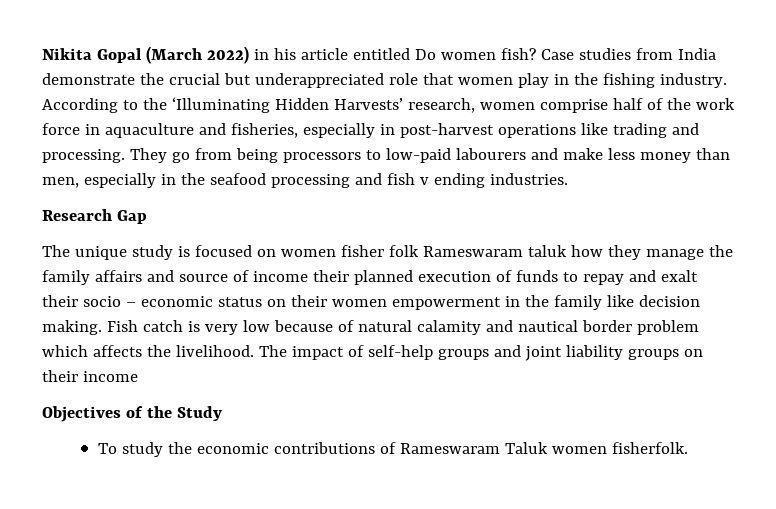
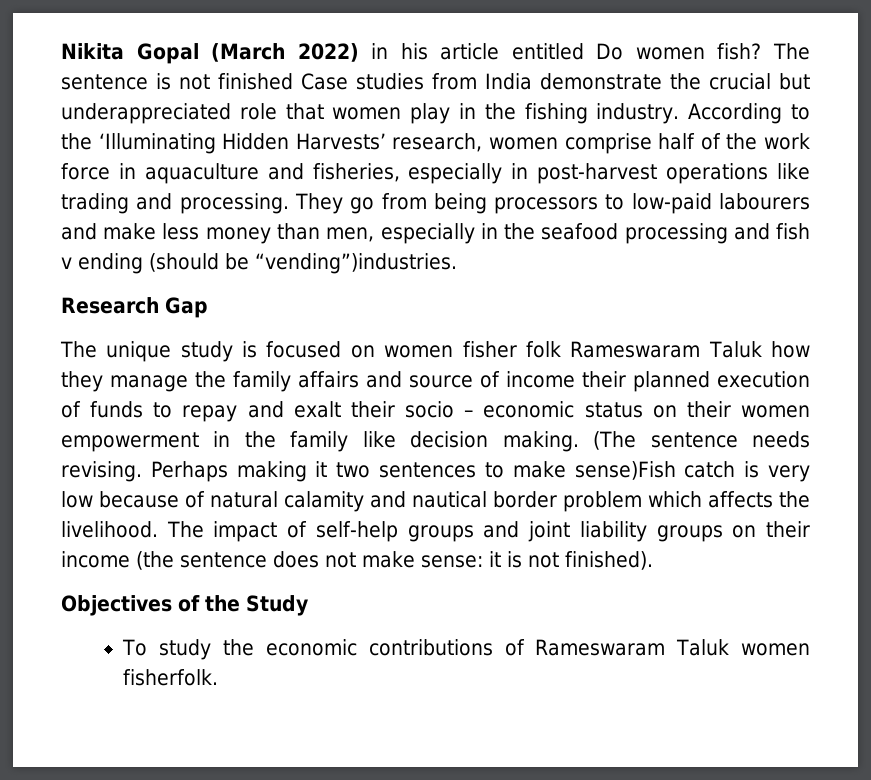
(536, 54) none -> [773,43,810,60] [61,73,293,90] The sentence is not finished
[489,173,568,185] industries. -> [149,253,457,274] (should be “vending”)industries.
[527,245,567,257] taluk -> [708,341,762,358] Taluk
[106,320,138,332] Fish -> [593,431,810,450] [61,461,676,482] (The sentence needs revising. Perhaps making it two sentences to make sense)Fish
(138, 376) none -> [136,551,653,570] (the sentence does not make sense: it is not finished).

